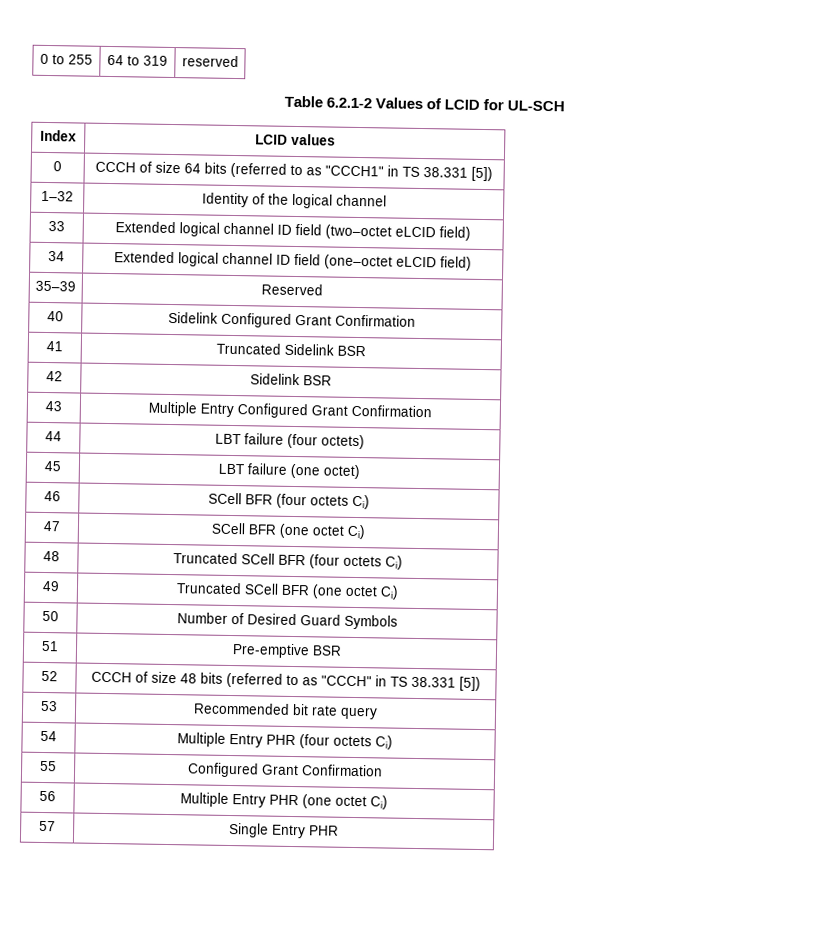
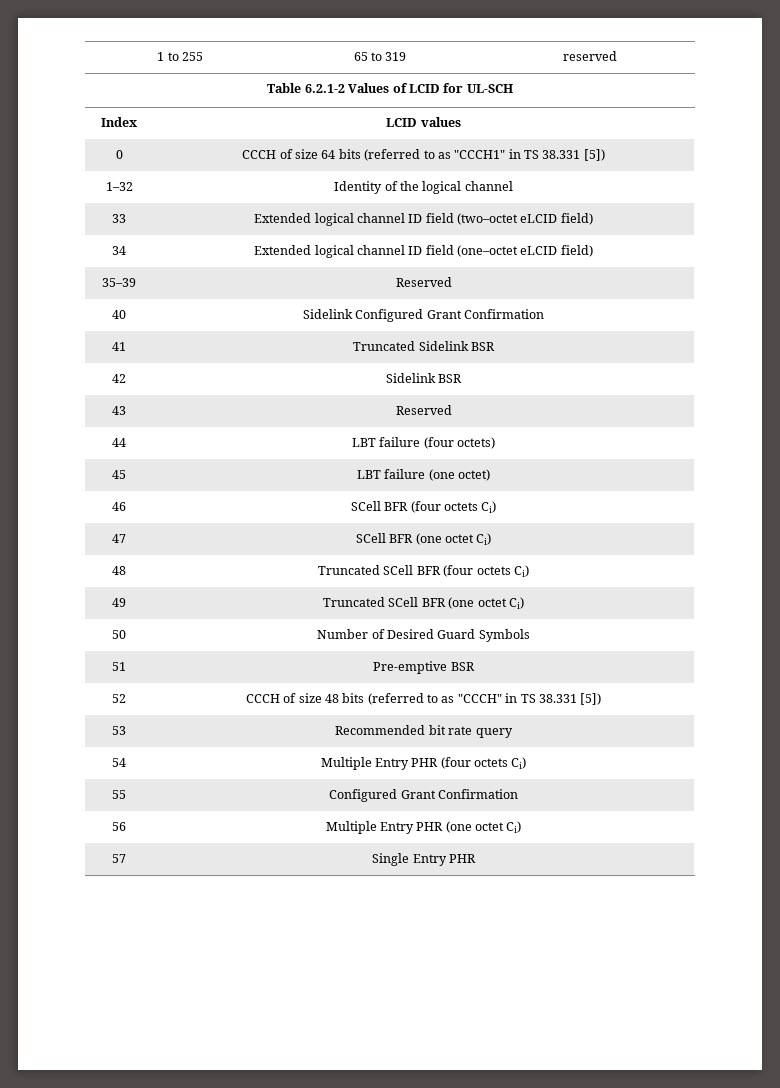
[40,53,49,64] 0 -> [157,52,165,61] 1
[107,54,124,66] 64 -> [353,52,368,61] 65
[148,401,432,419] Multiple Entry Configured Grant Confirmation -> [395,405,452,415] Reserved

